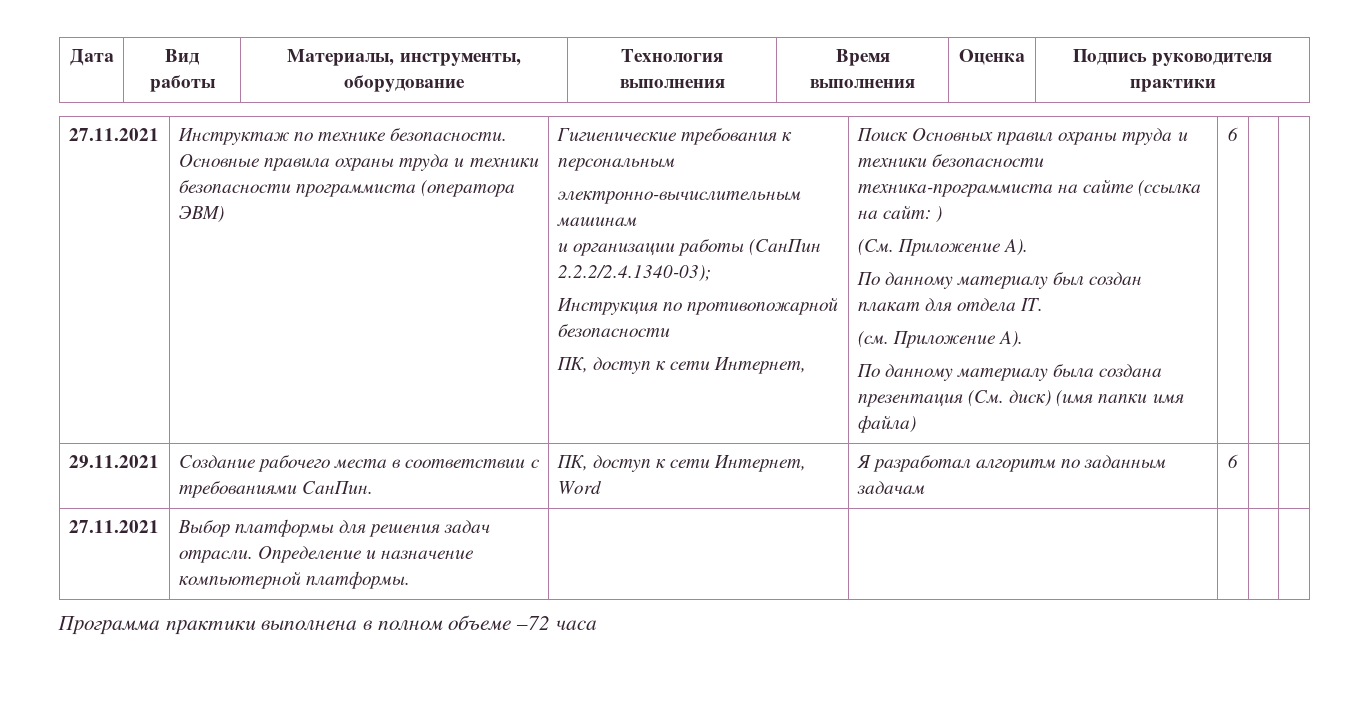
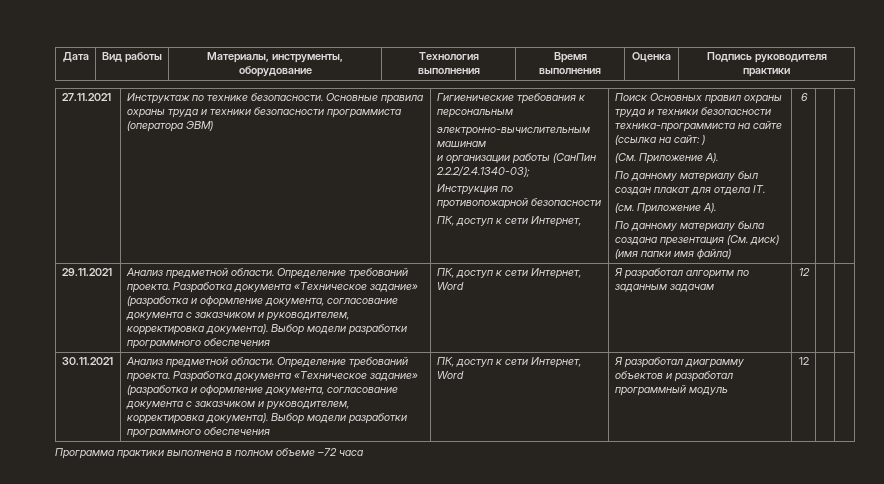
[178,455,540,472] [178,481,374,498] Создание рабочего места в соответствии с требованиями СанПин. -> [125,268,408,279] [126,282,418,293] [126,296,398,307] [125,312,349,321] [126,324,407,335] [126,338,270,349] Анализ предметной области. Определение требований проекта. Разработка документа «Техническое задание» (разработка и оформление документа, согласование документа с заказчиком и руководителем, корректировка документа). Выбор модели разработки программного обеспечения
[1228,454,1238,468] [68,520,159,533] [177,519,491,537] [178,545,475,563] [178,571,411,589] 6 | | // 27.11.2021 | Выбор платформы для решения задач отрасли. Определение и назначение компьютерной платформы. | | | -> [798,268,810,276] [61,357,113,365] [125,357,408,368] [126,371,418,382] [126,385,398,396] [125,401,349,410] [126,413,407,424] [126,427,270,438] [436,357,581,368] [436,371,464,379] [613,357,744,368] [614,371,733,382] [614,385,728,396] [798,357,809,365] 12 | | // 30.11.2021 | Анализ предметной области. Определение требований проекта. Разработка документа «Техническое задание» (разработка и оформление документа, согласование документа с заказчиком и руководителем, корректировка документа). Выбор модели разработки программного обеспечения | ПК, доступ к сети Интернет, Word | Я разработал диаграмму объектов и разработал программный модуль | 12

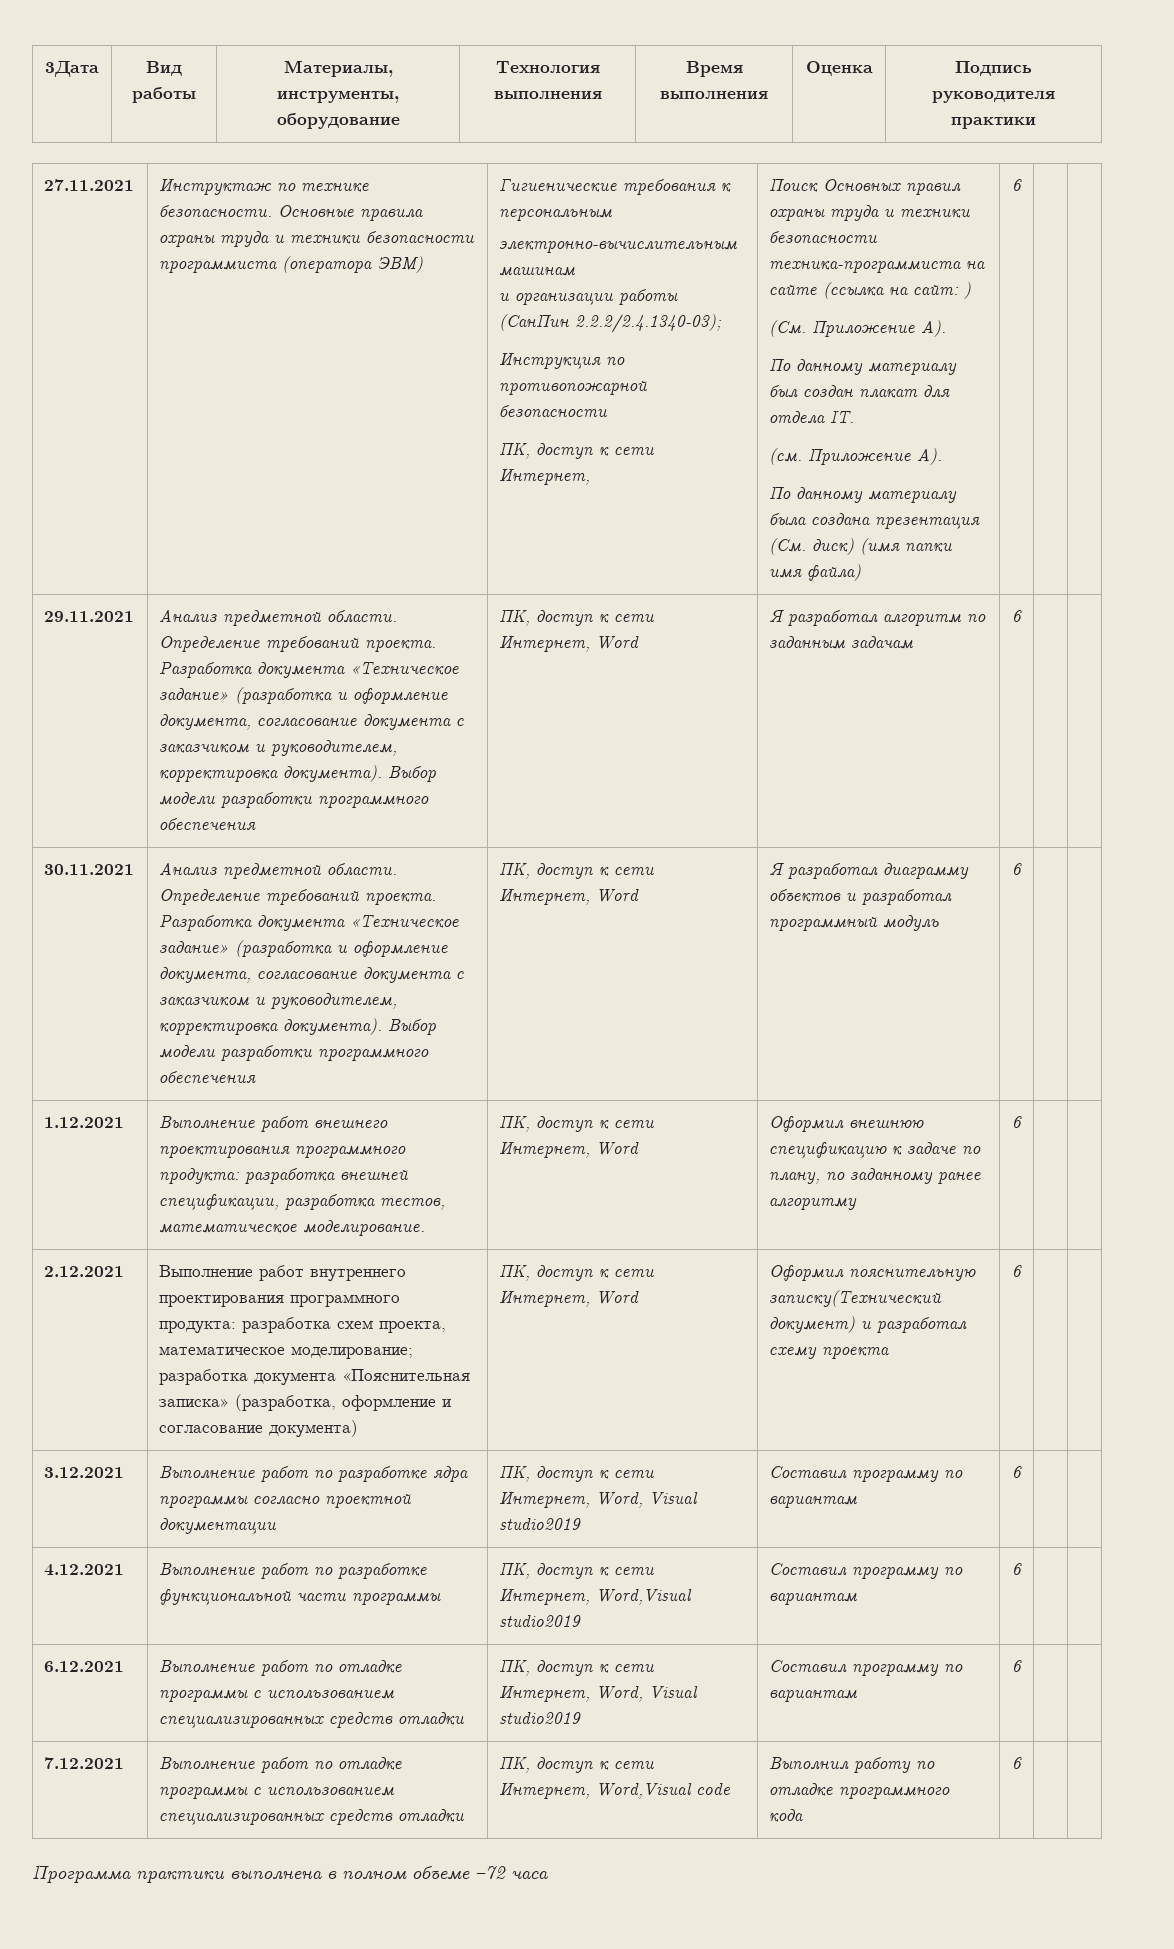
[62,52,89,62] Дата -> [45,61,99,77] 3Дата
[798,268,810,276] 12 -> [1012,610,1022,622] 6
[798,357,809,365] 12 -> [1012,863,1022,875] [44,1117,125,1128] [159,1116,389,1133] [159,1146,407,1159] [159,1168,409,1185] [159,1194,446,1211] [159,1220,426,1237] [499,1115,655,1132] [499,1142,640,1159] [769,1116,925,1133] [769,1142,982,1158] [769,1168,982,1185] [769,1198,858,1211] [1012,1116,1022,1128] [44,1266,125,1277] [159,1265,407,1281] [159,1294,401,1307] [159,1317,447,1333] [159,1346,414,1359] [159,1369,471,1385] [159,1394,452,1411] [159,1420,359,1437] [499,1264,655,1281] [499,1291,640,1308] [769,1265,977,1282] [769,1290,942,1307] [769,1316,968,1334] [769,1347,890,1360] [1012,1265,1022,1277] [44,1467,125,1478] [159,1466,469,1483] [159,1494,412,1509] [159,1518,277,1534] [499,1465,655,1482] [499,1492,699,1509] [499,1518,582,1530] [769,1466,964,1483] [769,1496,858,1509] [1012,1466,1022,1478] [44,1564,125,1576] [159,1563,428,1580] [159,1589,442,1606] [499,1562,655,1579] [499,1589,693,1606] [499,1615,582,1627] [769,1563,964,1580] [769,1593,858,1606] [1012,1563,1022,1575] [44,1661,125,1672] [159,1660,403,1677] [159,1690,395,1703] [159,1712,465,1729] [499,1659,655,1676] [499,1686,699,1703] [499,1712,582,1724] [769,1660,964,1677] [769,1690,858,1703] [1012,1660,1022,1672] [44,1757,125,1769] [159,1757,403,1774] [159,1787,395,1800] [159,1809,465,1826] [499,1756,655,1773] [499,1783,731,1800] [769,1757,936,1774] [769,1783,951,1800] [769,1809,804,1822] [1012,1757,1022,1769] 6 | | // 1.12.2021 | Выполнение работ внешнего проектирования программного продукта: разработка внешней спецификации, разработка тестов, математическое моделирование. | ПК, доступ к сети Интернет, Word | Оформил внешнюю спецификацию к задаче по плану, по заданному ранее алгоритму | 6 | | // 2.12.2021 | Выполнение работ внутреннего проектирования программного продукта: разработка схем проекта, математическое моделирование; разработка документа «Пояснительная записка» (разработка, оформление и согласование документа) | ПК, доступ к сети Интернет, Word | Оформил пояснительную записку(Технический документ) и разработал схему проекта | 6 | | // 3.12.2021 | Выполнение работ по разработке ядра программы согласно проектной документации | ПК, доступ к сети Интернет, Word, Visual studio2019 | Составил программу по вариантам | 6 | | // 4.12.2021 | Выполнение работ по разработке функциональной части программы | ПК, доступ к сети Интернет, Word,Visual studio2019 | Составил программу по вариантам | 6 | | // 6.12.2021 | Выполнение работ по отладке программы с использованием специализированных средств отладки | ПК, доступ к сети Интернет, Word, Visual studio2019 | Составил программу по вариантам | 6 | | // 7.12.2021 | Выполнение работ по отладке программы с использованием специализированных средств отладки | ПК, доступ к сети Интернет, Word,Visual code | Выполнил работу по отладке программного кода | 6

